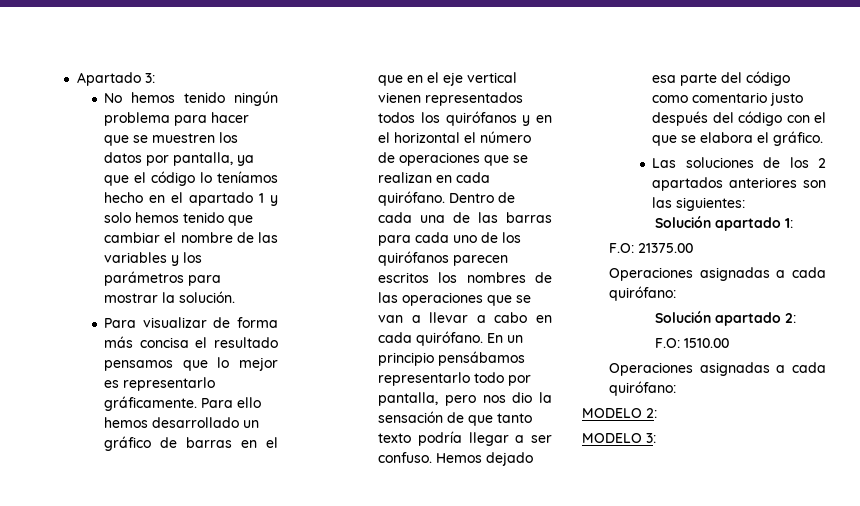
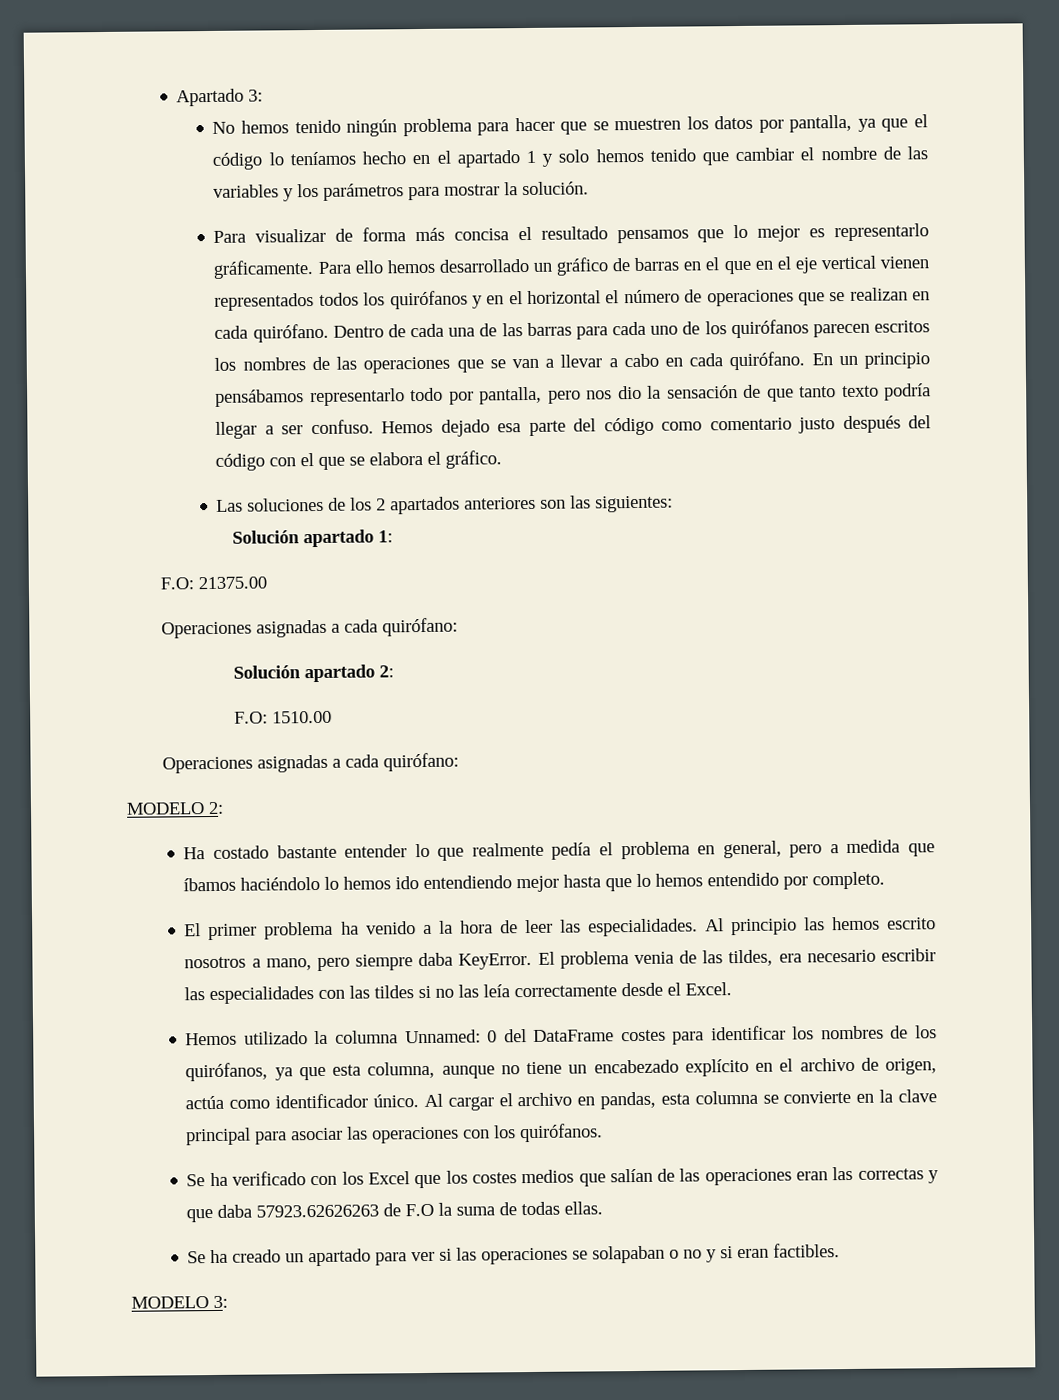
(657, 413) none -> [183,839,935,861] [183,871,886,893] [184,916,937,941] [184,948,937,972] [184,982,733,1005] [185,1025,937,1046] [185,1057,937,1082] [185,1089,938,1111] [186,1123,604,1146] [186,1166,940,1189] [186,1201,604,1223] [187,1243,841,1267] // Ha costado bastante entender lo que realmente pedía el problema en general, pero a medida que íbamos haciéndolo lo hemos ido entendiendo mejor hasta que lo hemos entendido por completo. // El primer problema ha venido a la hora de leer las especialidades. Al principio las hemos escrito nosotros a mano, pero siempre daba KeyError. El problema venia de las tildes, era necesario escribir las especialidades con las tildes si no las leía correctamente desde el Excel. // Hemos utilizado la columna Unnamed: 0 del DataFrame costes para identificar los nombres de los quirófanos, ya que esta columna, aunque no tiene un encabezado explícito en el archivo de origen, actúa como identificador único. Al cargar el archivo en pandas, esta columna se convierte en la clave principal para asociar las operaciones con los quirófanos. // Se ha verificado con los Excel que los costes medios que salían de las operaciones eran las correctas y que daba 57923.62626263 de F.O la suma de todas ellas. // Se ha creado un apartado para ver si las operaciones se solapaban o no y si eran factibles.

